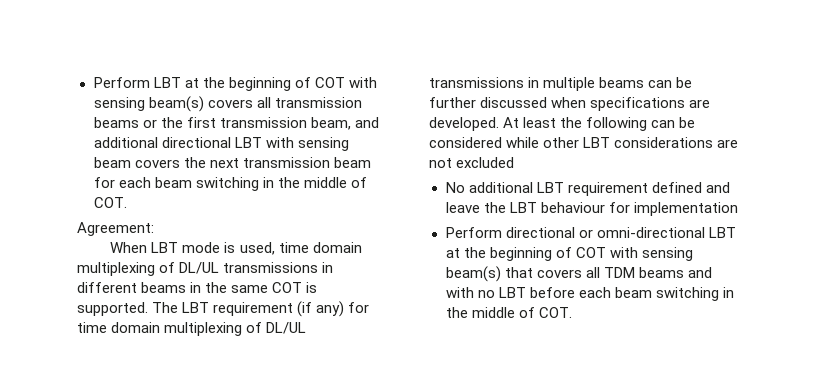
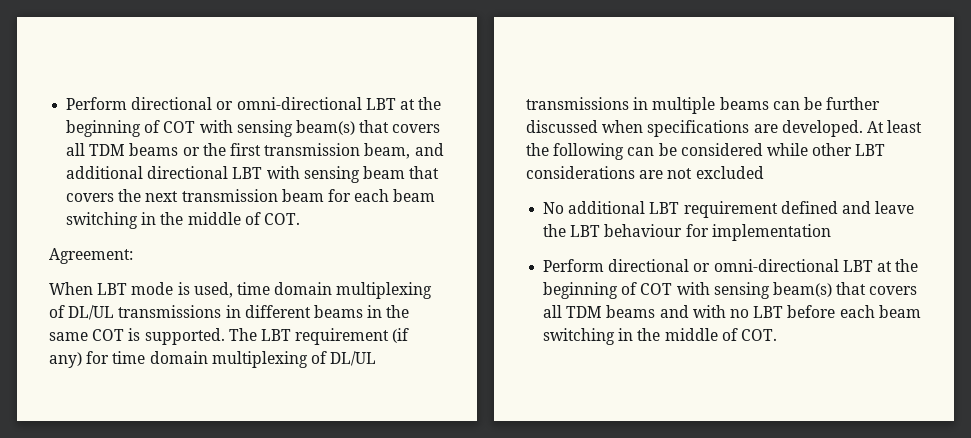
[93,77,377,91] [93,96,362,112] Perform LBT at the beginning of COT with sensing beam(s) covers all transmission -> [66,97,442,110] [66,120,441,137] [66,143,126,156] Perform directional or omni-directional LBT at the beginning of COT with sensing beam(s) that covers all TDM
(131, 162) none -> [409,166,440,179] that

